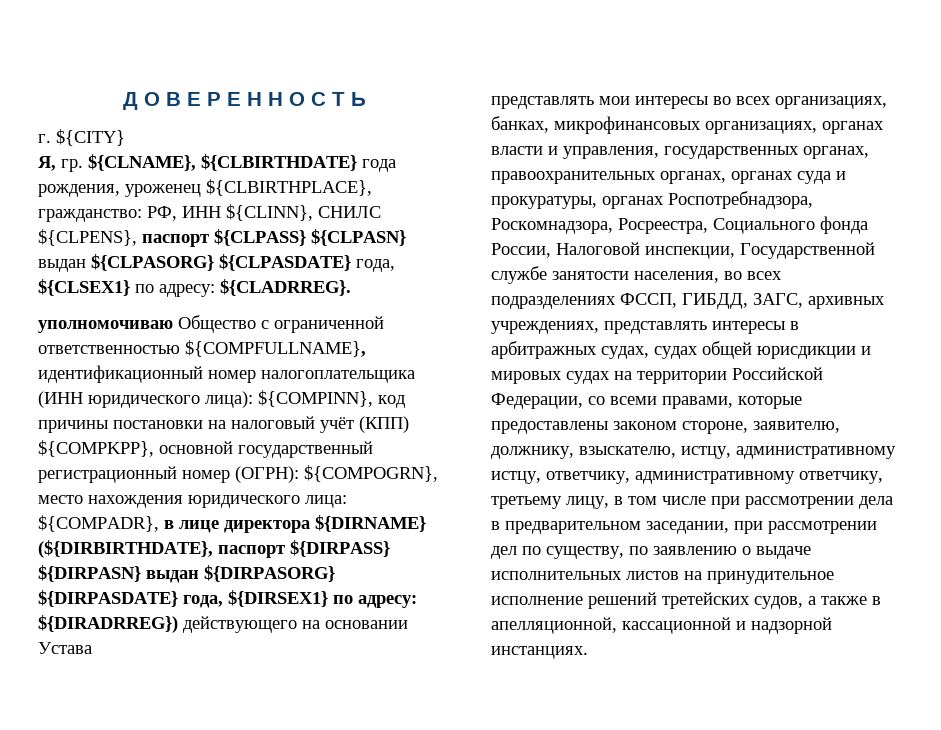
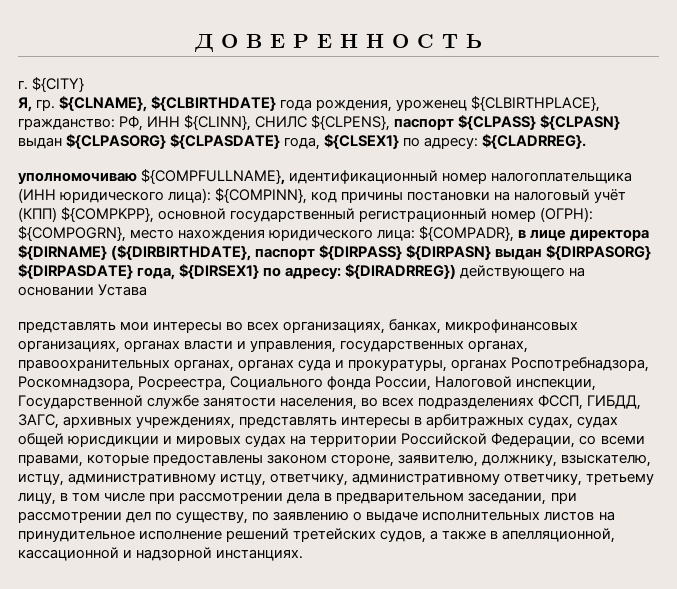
[178,315,384,333] [38,345,180,354] Общество с ограниченной ответственностью -> (137, 178) none

